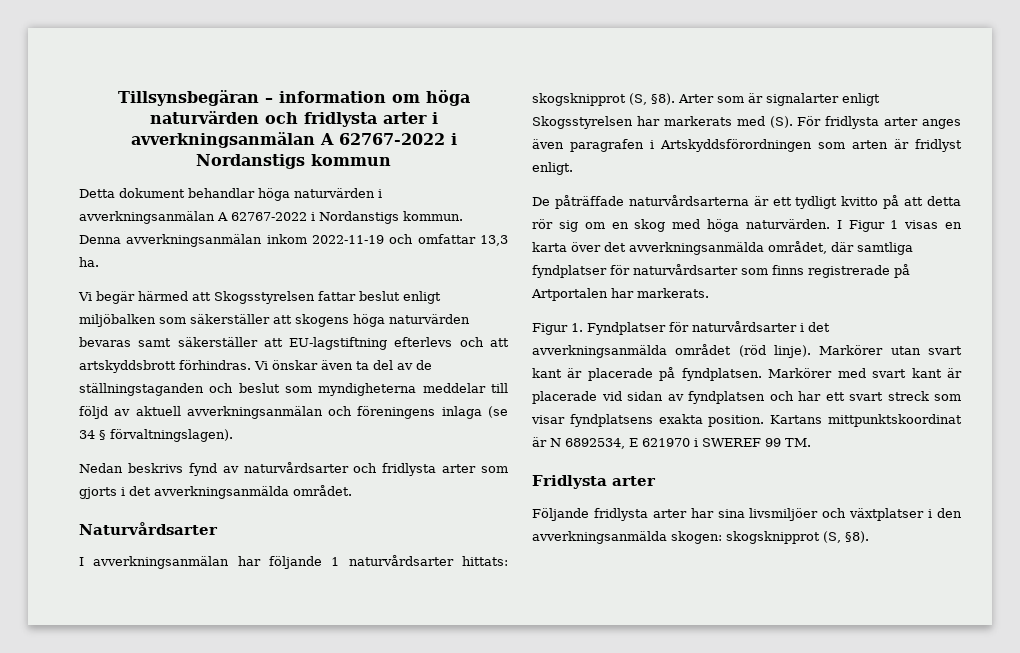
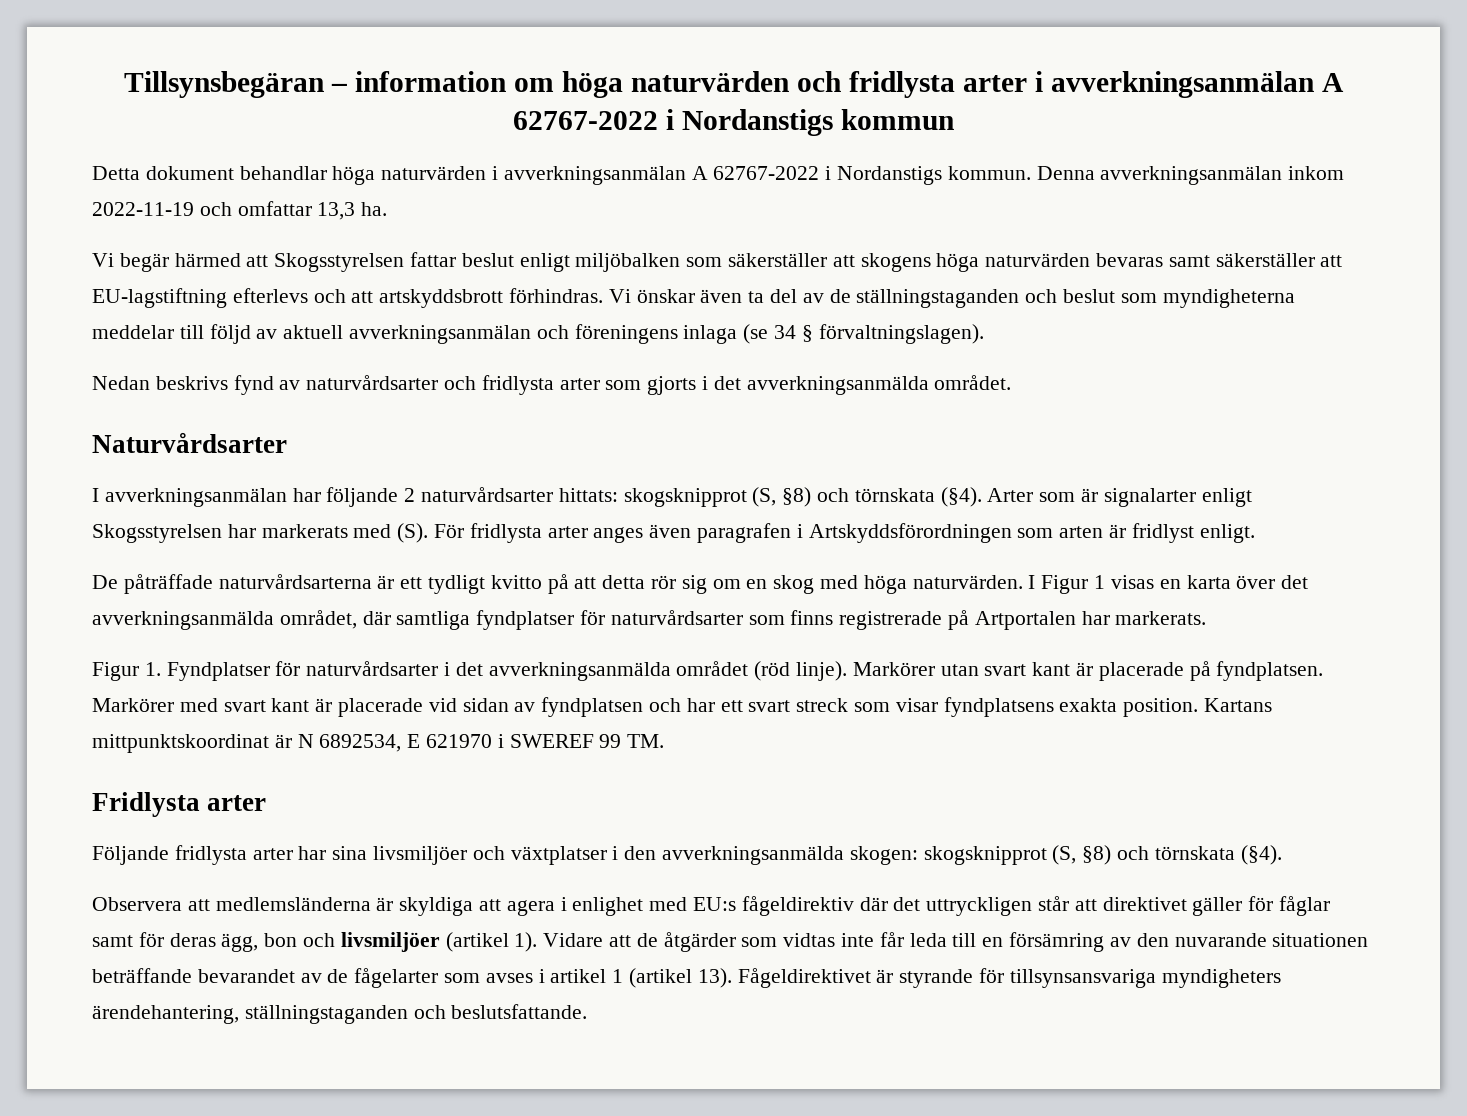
[331,557,340,566] 1 -> [404,488,416,502] 2
[651,93,675,105] §8). -> [782,487,982,507] §8) och törnskata (§4).
[845,531,869,543] §8). -> [1082,845,1282,865] [92,896,1331,916] [92,932,1369,952] [92,968,1281,988] [92,1004,588,1024] §8) och törnskata (§4). // Observera att medlemsländerna är skyldiga att agera i enlighet med EU:s fågeldirektiv där det uttryckligen står att direktivet gäller för fåglar samt för deras ägg, bon och livsmiljöer (artikel 1). Vidare att de åtgärder som vidtas inte får leda till en försämring av den nuvarande situationen beträffande bevarandet av de fågelarter som avses i artikel 1 (artikel 13). Fågeldirektivet är styrande för tillsynsansvariga myndigheters ärendehantering, ställningstaganden och beslutsfattande.

